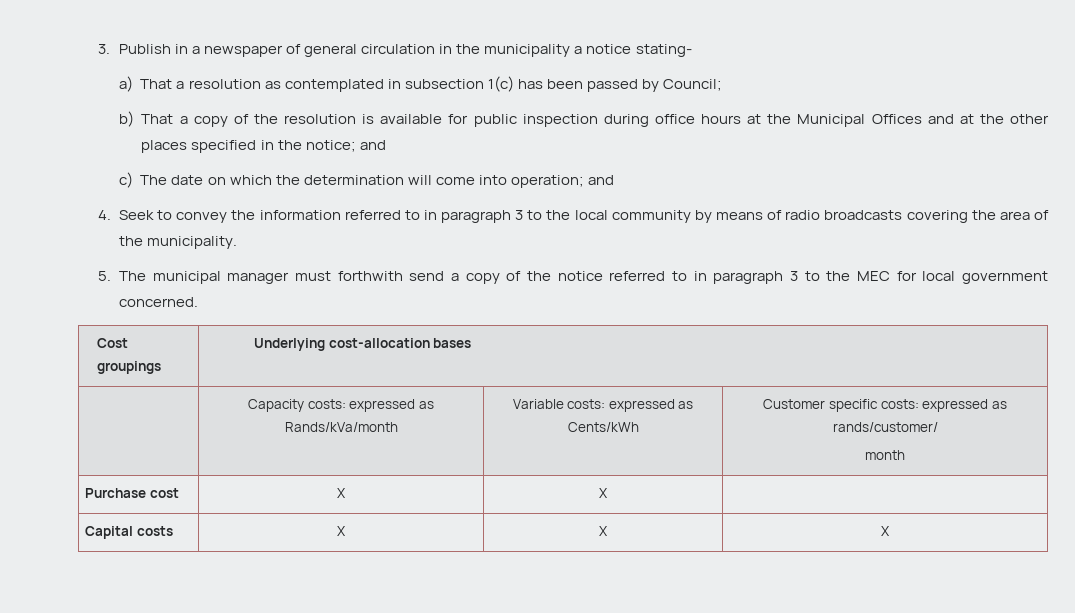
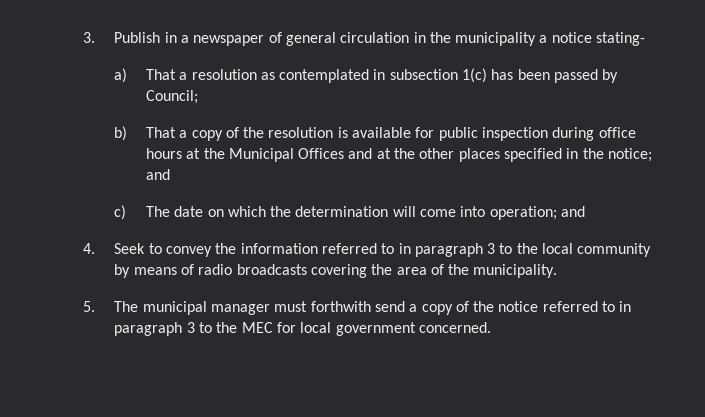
[97,338,129,348] [97,361,162,374] [254,338,472,351] [248,399,434,412] [284,422,398,432] [512,399,694,412] [567,422,639,432] [763,399,1007,412] [832,422,938,432] [865,450,905,460] [85,488,179,498] [337,488,346,498] [599,488,608,498] [85,526,173,539] [337,526,346,536] [599,526,608,536] [881,526,890,536] // Cost groupings | Underlying cost-allocation bases // | Capacity costs: expressed as Rands/kVa/month | Variable costs: expressed as Cents/kWh | Customer specific costs: expressed as rands/customer/ // month // Purchase cost | X | X | // Capital costs | X | X | X -> (491, 327) none

